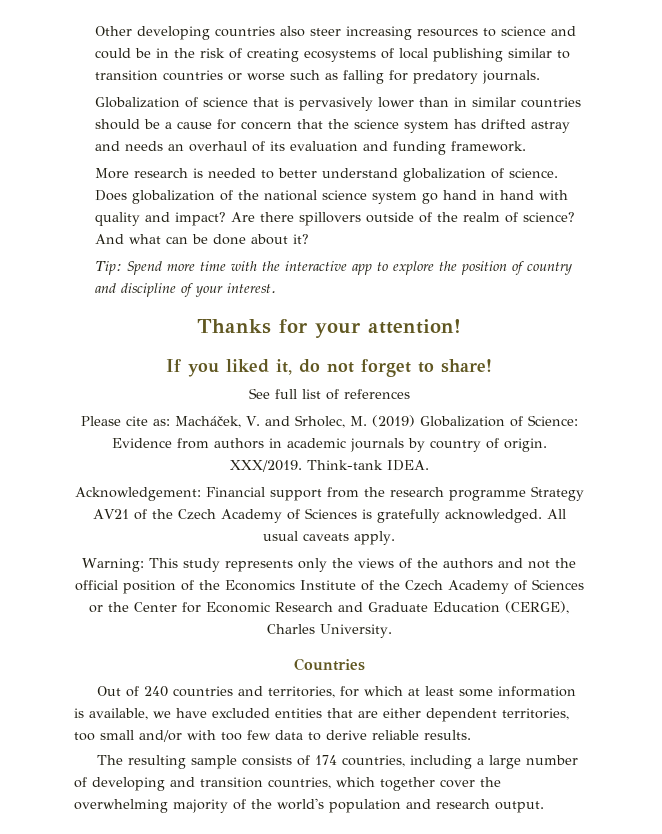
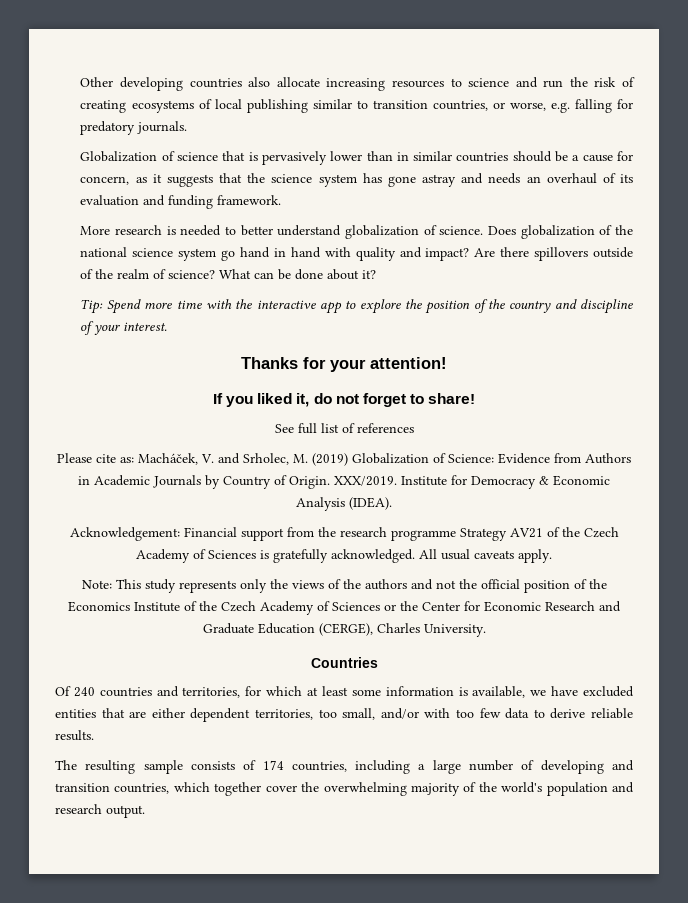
[309,28,341,36] steer -> [276,77,320,87] allocate
[94,48,169,59] could be in -> [543,80,564,88] run
[162,70,338,81] countries or worse such as -> [432,100,570,113] countries, or worse, e.g.
[240,121,292,130] concern -> [80,174,213,187] concern, as it suggests
[480,119,526,129] drifted -> [387,176,416,187] gone
[94,234,161,244] And what -> [219,269,252,279] What
(524, 268) none -> [487,299,505,309] the
[213,438,547,452] [229,460,429,472] authors in academic journals by country of origin. XXX/2019. Think-tank IDEA. -> [585,453,631,464] [78,475,610,489] [296,497,392,511] Authors in Academic Journals by Country of Origin. XXX/2019. Institute for Democracy & Economic Analysis (IDEA).
[82,558,145,572] Warning: -> [81,580,112,589] Note:
[96,686,139,697] Out of -> [55,686,71,696] Of
[100,730,134,740] small -> [342,708,376,720] small,

